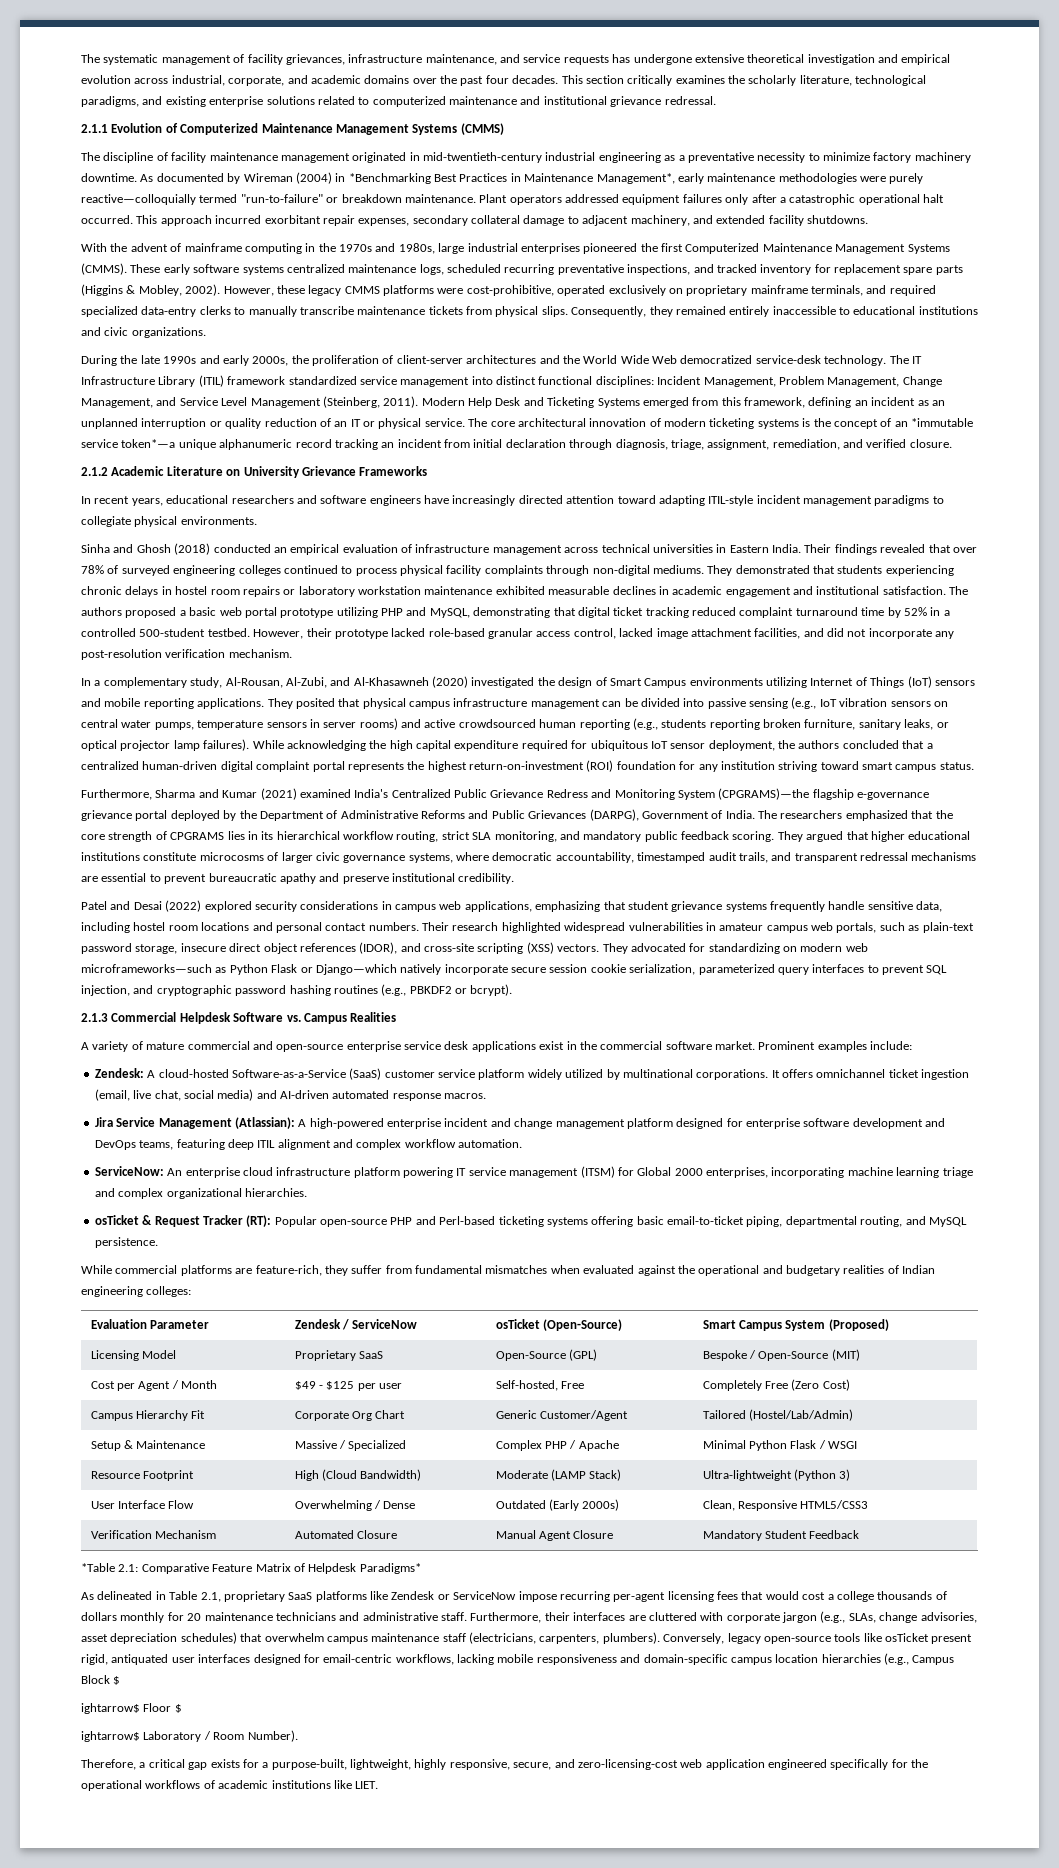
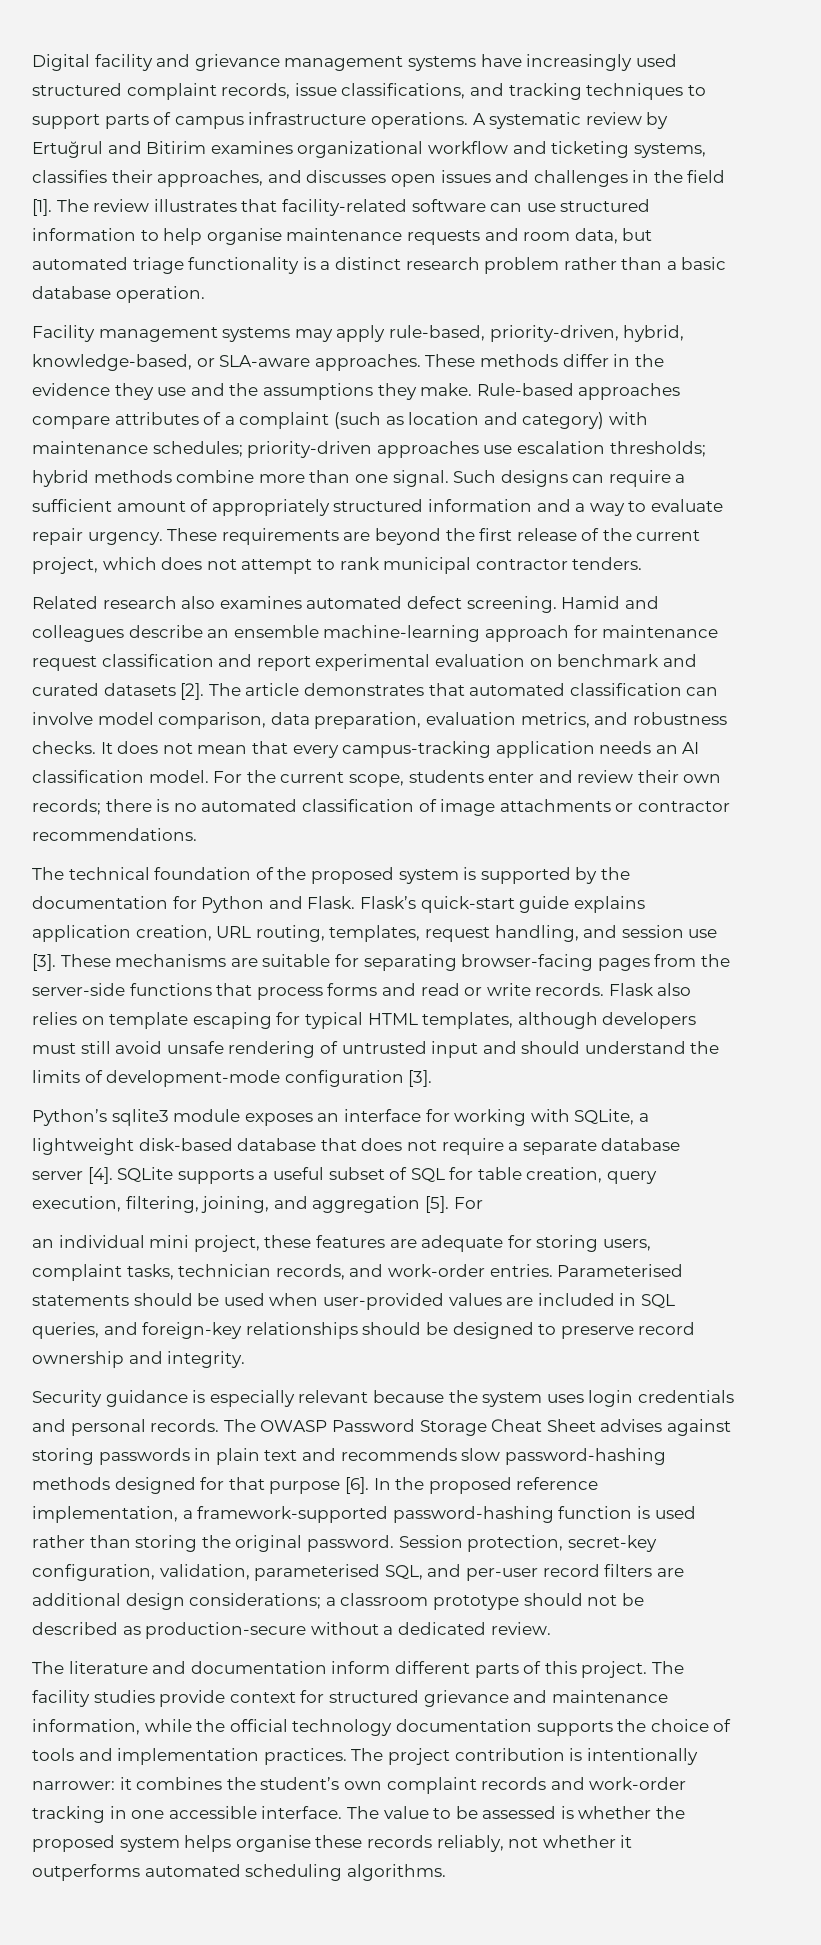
[81,54,951,65] [81,75,927,86] [81,96,716,107] [81,123,504,135] [81,152,971,163] [81,172,924,184] [81,194,944,205] [81,215,868,226] [81,243,950,254] [81,263,963,275] [81,284,936,296] [81,306,978,317] [81,327,206,338] [81,355,922,366] [81,375,942,387] [81,396,945,408] [81,418,973,429] [81,439,952,450] [81,466,428,478] [81,495,944,506] [81,516,257,527] [81,543,977,555] [81,565,954,576] [81,586,969,597] [81,607,950,618] [81,628,955,639] [81,649,292,660] [81,676,975,688] [81,697,948,709] [81,718,949,730] [81,739,933,751] [81,760,974,772] [81,788,929,800] [81,809,953,821] [81,831,971,842] [81,852,977,863] [81,873,515,884] [81,900,943,912] [81,922,974,933] [81,942,868,954] [81,964,948,975] [81,984,513,996] [81,1012,397,1024] [81,1041,913,1052] [94,1068,970,1080] [94,1089,487,1101] [94,1117,946,1129] [94,1139,523,1150] [94,1166,973,1178] [94,1188,307,1199] [94,1215,967,1227] [94,1237,158,1248] [81,1265,936,1276] [81,1286,192,1297] [90,1319,210,1329] [294,1319,418,1330] [495,1319,623,1331] [702,1319,889,1331] [90,1350,177,1361] [294,1350,384,1361] [495,1349,598,1361] [702,1349,860,1361] [90,1380,218,1391] [294,1381,403,1391] [495,1380,585,1391] [702,1379,850,1391] [90,1410,206,1421] [294,1410,406,1421] [495,1410,629,1421] [702,1409,854,1421] [90,1440,206,1451] [294,1440,407,1451] [495,1440,619,1451] [702,1440,858,1451] [90,1470,195,1481] [294,1469,422,1481] [495,1469,622,1481] [702,1469,851,1481] [90,1500,195,1509] [294,1500,416,1511] [495,1499,620,1511] [702,1500,869,1511] [90,1530,217,1539] [294,1530,398,1539] [495,1530,614,1541] [702,1530,860,1541] [81,1563,421,1574] [81,1591,947,1602] [81,1611,977,1623] [81,1632,973,1644] [81,1653,955,1665] [81,1675,121,1685] [81,1703,182,1714] [81,1730,298,1742] [81,1759,929,1770] [81,1780,379,1791] The systematic management of facility grievances, infrastructure maintenance, and service requests has undergone extensive theoretical investigation and empirical evolution across industrial, corporate, and academic domains over the past four decades. This section critically examines the scholarly literature, technological paradigms, and existing enterprise solutions related to computerized maintenance and institutional grievance redressal. // 2.1.1 Evolution of Computerized Maintenance Management Systems (CMMS) // The discipline of facility maintenance management originated in mid-twentieth-century industrial engineering as a preventative necessity to minimize factory machinery downtime. As documented by Wireman (2004) in *Benchmarking Best Practices in Maintenance Management*, early maintenance methodologies were purely reactive—colloquially termed "run-to-failure" or breakdown maintenance. Plant operators addressed equipment failures only after a catastrophic operational halt occurred. This approach incurred exorbitant repair expenses, secondary collateral damage to adjacent machinery, and extended facility shutdowns. // With the advent of mainframe computing in the 1970s and 1980s, large industrial enterprises pioneered the first Computerized Maintenance Management Systems (CMMS). These early software systems centralized maintenance logs, scheduled recurring preventative inspections, and tracked inventory for replacement spare parts (Higgins & Mobley, 2002). However, these legacy CMMS platforms were cost-prohibitive, operated exclusively on proprietary mainframe terminals, and required specialized data-entry clerks to manually transcribe maintenance tickets from physical slips. Consequently, they remained entirely inaccessible to educational institutions and civic organizations. // During the late 1990s and early 2000s, the proliferation of client-server architectures and the World Wide Web democratized service-desk technology. The IT Infrastructure Library (ITIL) framework standardized service management into distinct functional disciplines: Incident Management, Problem Management, Change Management, and Service Level Management (Steinberg, 2011). Modern Help Desk and Ticketing Systems emerged from this framework, defining an incident as an unplanned interruption or quality reduction of an IT or physical service. The core architectural innovation of modern ticketing systems is the concept of an *immutable service token*—a unique alphanumeric record tracking an incident from initial declaration through diagnosis, triage, assignment, remediation, and verified closure. // 2.1.2 Academic Literature on University Grievance Frameworks // In recent years, educational researchers and software engineers have increasingly directed attention toward adapting ITIL-style incident management paradigms to collegiate physical environments. // Sinha and Ghosh (2018) conducted an empirical evaluation of infrastructure management across technical universities in Eastern India. Their findings revealed that over 78% of surveyed engineering colleges continued to process physical facility complaints through non-digital mediums. They demonstrated that students experiencing chronic delays in hostel room repairs or laboratory workstation maintenance exhibited measurable declines in academic engagement and institutional satisfaction. The authors proposed a basic web portal prototype utilizing PHP and MySQL, demonstrating that digital ticket tracking reduced complaint turnaround time by 52% in a controlled 500-student testbed. However, their prototype lacked role-based granular access control, lacked image attachment facilities, and did not incorporate any post-resolution verification mechanism. // In a complementary study, Al-Rousan, Al-Zubi, and Al-Khasawneh (2020) investigated the design of Smart Campus environments utilizing Internet of Things (IoT) sensors and mobile reporting applications. They posited that physical campus infrastructure management can be divided into passive sensing (e.g., IoT vibration sensors on central water pumps, temperature sensors in server rooms) and active crowdsourced human reporting (e.g., students reporting broken furniture, sanitary leaks, or optical projector lamp failures). While acknowledging the high capital expenditure required for ubiquitous IoT sensor deployment, the authors concluded that a centralized human-driven digital complaint portal represents the highest return-on-investment (ROI) foundation for any institution striving toward smart campus status. // Furthermore, Sharma and Kumar (2021) examined India's Centralized Public Grievance Redress and Monitoring System (CPGRAMS)—the flagship e-governance grievance portal deployed by the Department of Administrative Reforms and Public Grievances (DARPG), Government of India. The researchers emphasized that the core strength of CPGRAMS lies in its hierarchical workflow routing, strict SLA monitoring, and mandatory public feedback scoring. They argued that higher educational institutions constitute microcosms of larger civic governance systems, where democratic accountability, timestamped audit trails, and transparent redressal mechanisms are essential to prevent bureaucratic apathy and preserve institutional credibility. // Patel and Desai (2022) explored security considerations in campus web applications, emphasizing that student grievance systems frequently handle sensitive data, including hostel room locations and personal contact numbers. Their research highlighted widespread vulnerabilities in amateur campus web portals, such as plain-text password storage, insecure direct object references (IDOR), and cross-site scripting (XSS) vectors. They advocated for standardizing on modern web microframeworks—such as Python Flask or Django—which natively incorporate secure session cookie serialization, parameterized query interfaces to prevent SQL injection, and cryptographic password hashing routines (e.g., PBKDF2 or bcrypt). // 2.1.3 Commercial Helpdesk Software vs. Campus Realities // A variety of mature commercial and open-source enterprise service desk applications exist in the commercial software market. Prominent examples include: // Zendesk: A cloud-hosted Software-as-a-Service (SaaS) customer service platform widely utilized by multinational corporations. It offers omnichannel ticket ingestion (email, live chat, social media) and AI-driven automated response macros. // Jira Service Management (Atlassian): A high-powered enterprise incident and change management platform designed for enterprise software development and DevOps teams, featuring deep ITIL alignment and complex workflow automation. // ServiceNow: An enterprise cloud infrastructure platform powering IT service management (ITSM) for Global 2000 enterprises, incorporating machine learning triage and complex organizational hierarchies. // osTicket & Request Tracker (RT): Popular open-source PHP and Perl-based ticketing systems offering basic email-to-ticket piping, departmental routing, and MySQL persistence. // While commercial platforms are feature-rich, they suffer from fundamental mismatches when evaluated against the operational and budgetary realities of Indian engineering colleges: // Evaluation Parameter | Zendesk / ServiceNow | osTicket (Open-Source) | Smart Campus System (Proposed) // Licensing Model | Proprietary SaaS | Open-Source (GPL) | Bespoke / Open-Source (MIT) // Cost per Agent / Month | $49 - $125 per user | Self-hosted, Free | Completely Free (Zero Cost) // Campus Hierarchy Fit | Corporate Org Chart | Generic Customer/Agent | Tailored (Hostel/Lab/Admin) // Setup & Maintenance | Massive / Specialized | Complex PHP / Apache | Minimal Python Flask / WSGI // Resource Footprint | High (Cloud Bandwidth) | Moderate (LAMP Stack) | Ultra-lightweight (Python 3) // User Interface Flow | Overwhelming / Dense | Outdated (Early 2000s) | Clean, Responsive HTML5/CSS3 // Verification Mechanism | Automated Closure | Manual Agent Closure | Mandatory Student Feedback // *Table 2.1: Comparative Feature Matrix of Helpdesk Paradigms* // As delineated in Table 2.1, proprietary SaaS platforms like Zendesk or ServiceNow impose recurring per-agent licensing fees that would cost a college thousands of dollars monthly for 20 maintenance technicians and administrative staff. Furthermore, their interfaces are cluttered with corporate jargon (e.g., SLAs, change advisories, asset depreciation schedules) that overwhelm campus maintenance staff (electricians, carpenters, plumbers). Conversely, legacy open-source tools like osTicket present rigid, antiquated user interfaces designed for email-centric workflows, lacking mobile responsiveness and domain-specific campus location hierarchies (e.g., Campus Block $ // ightarrow$ Floor $ // ightarrow$ Laboratory / Room Number). // Therefore, a critical gap exists for a purpose-built, lightweight, highly responsive, secure, and zero-licensing-cost web application engineered specifically for the operational workflows of academic institutions like LIET. -> [32,54,677,71] [32,83,706,100] [32,112,669,129] [32,141,706,158] [32,170,726,187] [32,199,651,216] [32,228,653,245] [32,257,727,274] [32,286,205,303] [32,325,685,342] [32,354,664,371] [32,383,681,400] [32,412,648,429] [32,441,706,458] [32,470,686,487] [32,499,723,516] [32,528,701,545] [32,557,643,574] [32,596,659,613] [32,625,719,642] [32,654,697,671] [32,683,719,700] [32,712,727,729] [32,741,700,758] [32,770,722,787] [32,799,730,816] [32,828,197,841] [32,867,630,884] [32,896,645,913] [32,925,718,942] [32,954,730,971] [32,983,692,1000] [32,1012,697,1029] [32,1041,720,1058] [32,1070,433,1087] [32,1109,649,1126] [32,1138,681,1155] [32,1167,658,1184] [32,1196,483,1213] [32,1235,651,1252] [32,1264,684,1281] [32,1293,675,1310] [32,1322,696,1339] [32,1351,246,1368] [32,1390,734,1407] [32,1419,731,1436] [32,1448,666,1465] [32,1477,599,1494] [32,1506,696,1523] [32,1535,657,1552] [32,1564,684,1581] [32,1593,644,1610] [32,1622,551,1639] [32,1661,684,1678] [32,1690,668,1707] [32,1719,732,1736] [32,1748,698,1765] [32,1777,687,1794] [32,1806,686,1823] [32,1835,633,1852] [32,1864,446,1881] Digital facility and grievance management systems have increasingly used structured complaint records, issue classifications, and tracking techniques to support parts of campus infrastructure operations. A systematic review by Ertuğrul and Bitirim examines organizational workflow and ticketing systems, classifies their approaches, and discusses open issues and challenges in the field [1]. The review illustrates that facility-related software can use structured information to help organise maintenance requests and room data, but automated triage functionality is a distinct research problem rather than a basic database operation. // Facility management systems may apply rule-based, priority-driven, hybrid, knowledge-based, or SLA-aware approaches. These methods differ in the evidence they use and the assumptions they make. Rule-based approaches compare attributes of a complaint (such as location and category) with maintenance schedules; priority-driven approaches use escalation thresholds; hybrid methods combine more than one signal. Such designs can require a sufficient amount of appropriately structured information and a way to evaluate repair urgency. These requirements are beyond the first release of the current project, which does not attempt to rank municipal contractor tenders. // Related research also examines automated defect screening. Hamid and colleagues describe an ensemble machine-learning approach for maintenance request classification and report experimental evaluation on benchmark and curated datasets [2]. The article demonstrates that automated classification can involve model comparison, data preparation, evaluation metrics, and robustness checks. It does not mean that every campus-tracking application needs an AI classification model. For the current scope, students enter and review their own records; there is no automated classification of image attachments or contractor recommendations. // The technical foundation of the proposed system is supported by the documentation for Python and Flask. Flask’s quick-start guide explains application creation, URL routing, templates, request handling, and session use [3]. These mechanisms are suitable for separating browser-facing pages from the server-side functions that process forms and read or write records. Flask also relies on template escaping for typical HTML templates, although developers must still avoid unsafe rendering of untrusted input and should understand the limits of development-mode configuration [3]. // Python’s sqlite3 module exposes an interface for working with SQLite, a lightweight disk-based database that does not require a separate database server [4]. SQLite supports a useful subset of SQL for table creation, query execution, filtering, joining, and aggregation [5]. For // an individual mini project, these features are adequate for storing users, complaint tasks, technician records, and work-order entries. Parameterised statements should be used when user-provided values are included in SQL queries, and foreign-key relationships should be designed to preserve record ownership and integrity. // Security guidance is especially relevant because the system uses login credentials and personal records. The OWASP Password Storage Cheat Sheet advises against storing passwords in plain text and recommends slow password-hashing methods designed for that purpose [6]. In the proposed reference implementation, a framework-supported password-hashing function is used rather than storing the original password. Session protection, secret-key configuration, validation, parameterised SQL, and per-user record filters are additional design considerations; a classroom prototype should not be described as production-secure without a dedicated review. // The literature and documentation inform different parts of this project. The facility studies provide context for structured grievance and maintenance information, while the official technology documentation supports the choice of tools and implementation practices. The project contribution is intentionally narrower: it combines the student’s own complaint records and work-order tracking in one accessible interface. The value to be assessed is whether the proposed system helps organise these records reliably, not whether it outperforms automated scheduling algorithms.

